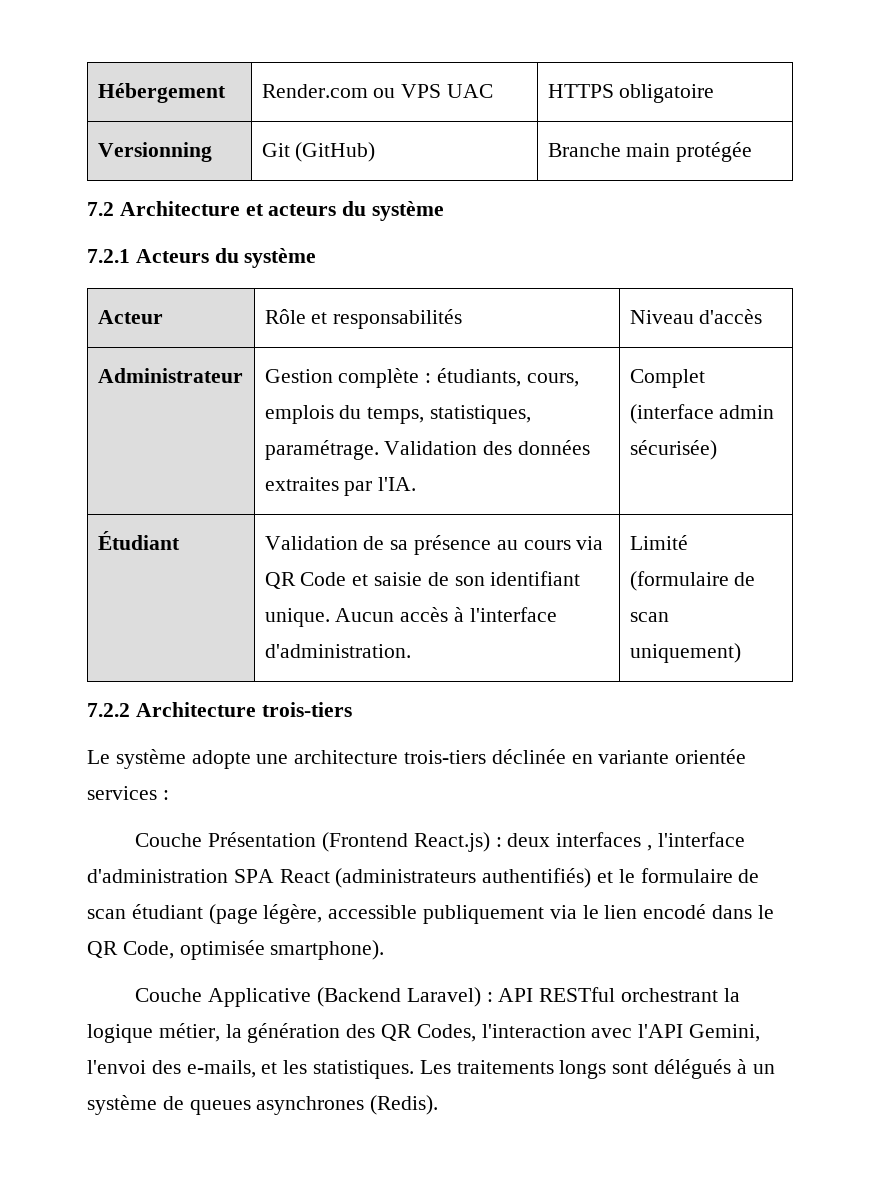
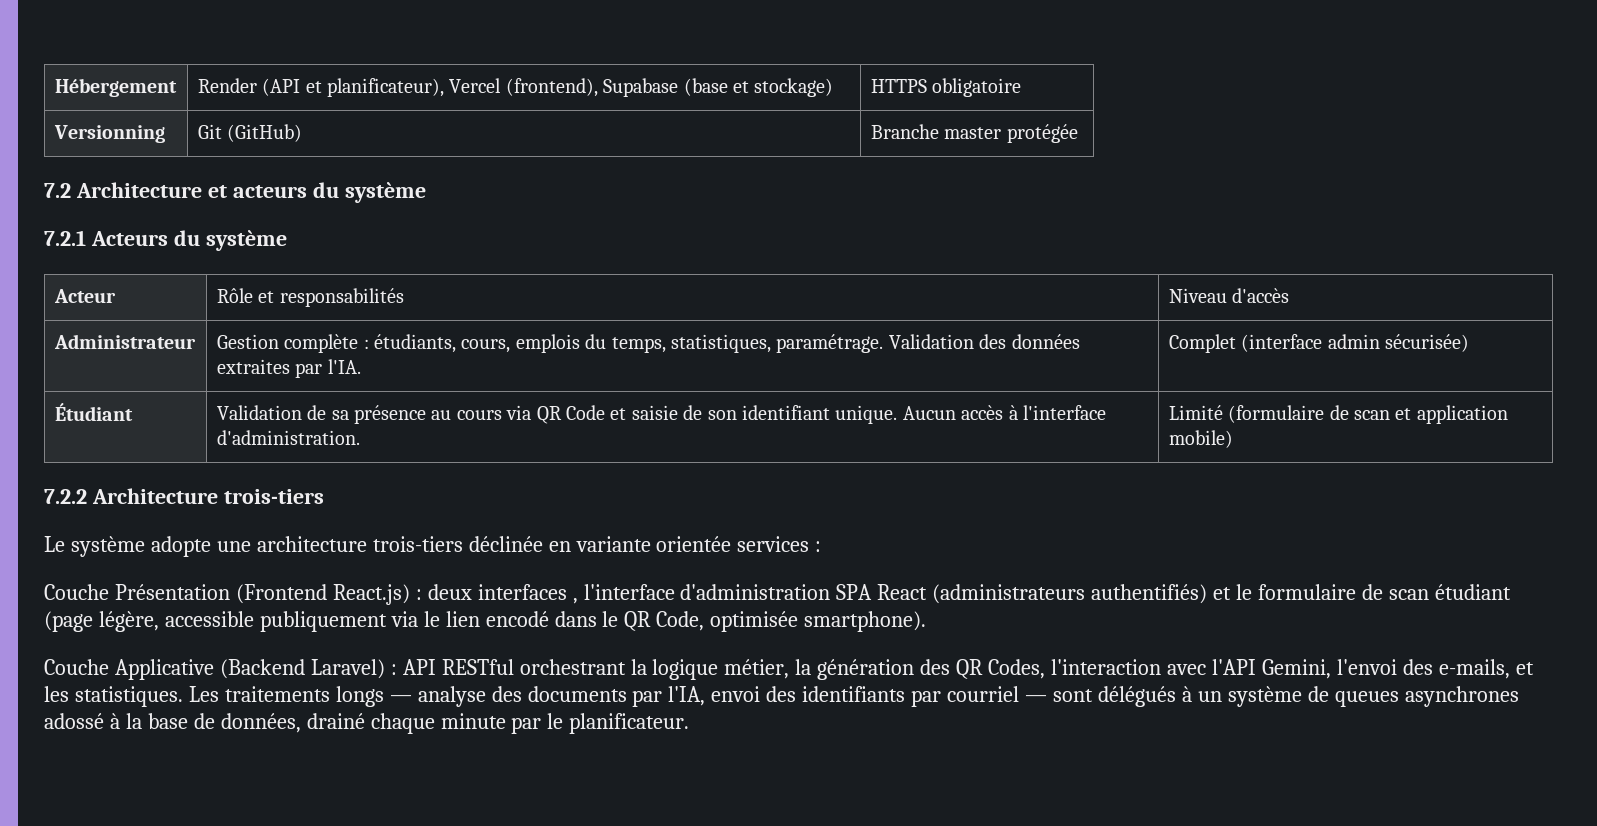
[261,84,493,98] Render.com ou VPS UAC -> [197,78,834,97] Render (API et planificateur), Vercel (frontend), Supabase (base et stockage)
[626,143,671,157] main -> [944,127,1002,139] master
[629,643,741,663] uniquement) -> [1395,405,1508,424] [1168,430,1233,448] et application mobile)
(607, 1069) none -> [389,686,1048,707] — analyse des documents par l'IA, envoi des identifiants par courriel —
[370,1095,439,1115] (Redis). -> [44,713,690,734] adossé à la base de données, drainé chaque minute par le planificateur.

